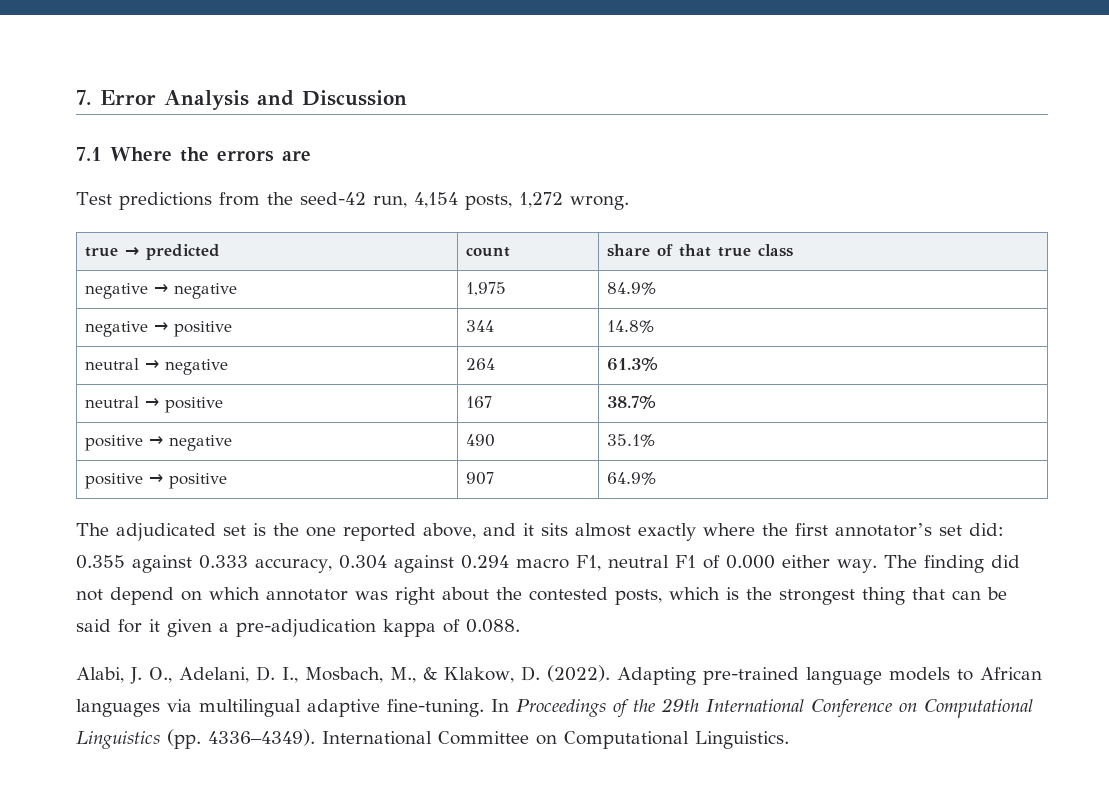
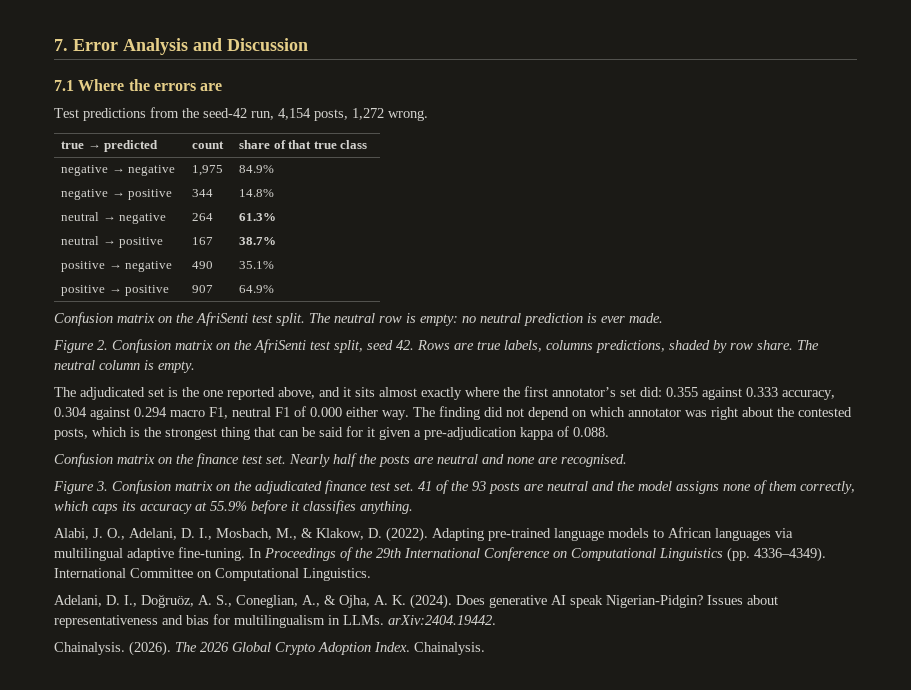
(657, 478) none -> [54,312,663,326] [53,339,819,353] [54,360,195,373] // Confusion matrix on the AfriSenti test split. The neutral row is empty: no neutral prediction is ever made. // Figure 2. Confusion matrix on the AfriSenti test split, seed 42. Rows are true labels, columns predictions, shaded by row share. The neutral column is empty.
(520, 626) none -> [54,453,627,467] [53,480,855,494] [54,500,413,514] // Confusion matrix on the finance test set. Nearly half the posts are neutral and none are recognised. // Figure 3. Confusion matrix on the adjudicated finance test set. 41 of the 93 posts are neutral and the model assigns none of them correctly, which caps its accuracy at 55.9% before it classifies anything.
(789, 740) none -> [54,594,778,609] [54,614,496,628] [54,641,485,656] // Adelani, D. I., Doğruöz, A. S., Coneglian, A., & Ojha, A. K. (2024). Does generative AI speak Nigerian-Pidgin? Issues about representativeness and bias for multilingualism in LLMs. arXiv:2404.19442. // Chainalysis. (2026). The 2026 Global Crypto Adoption Index. Chainalysis.

